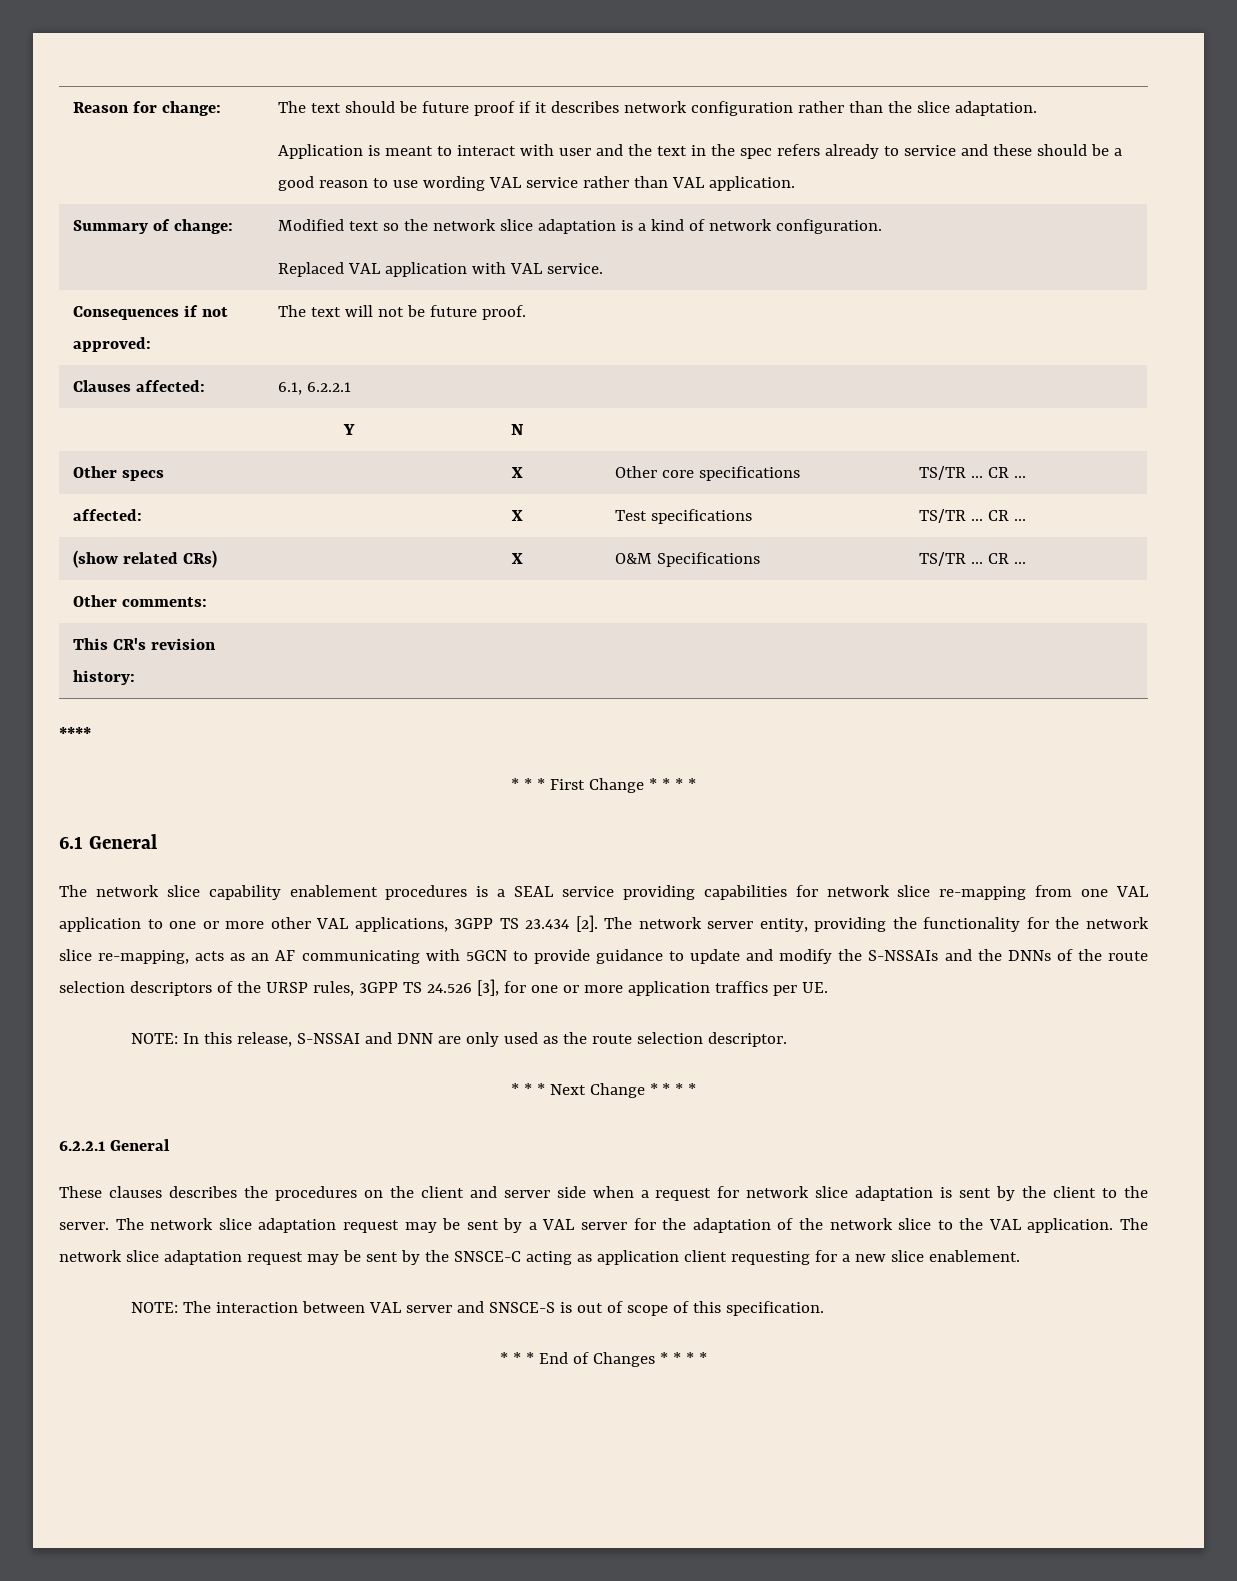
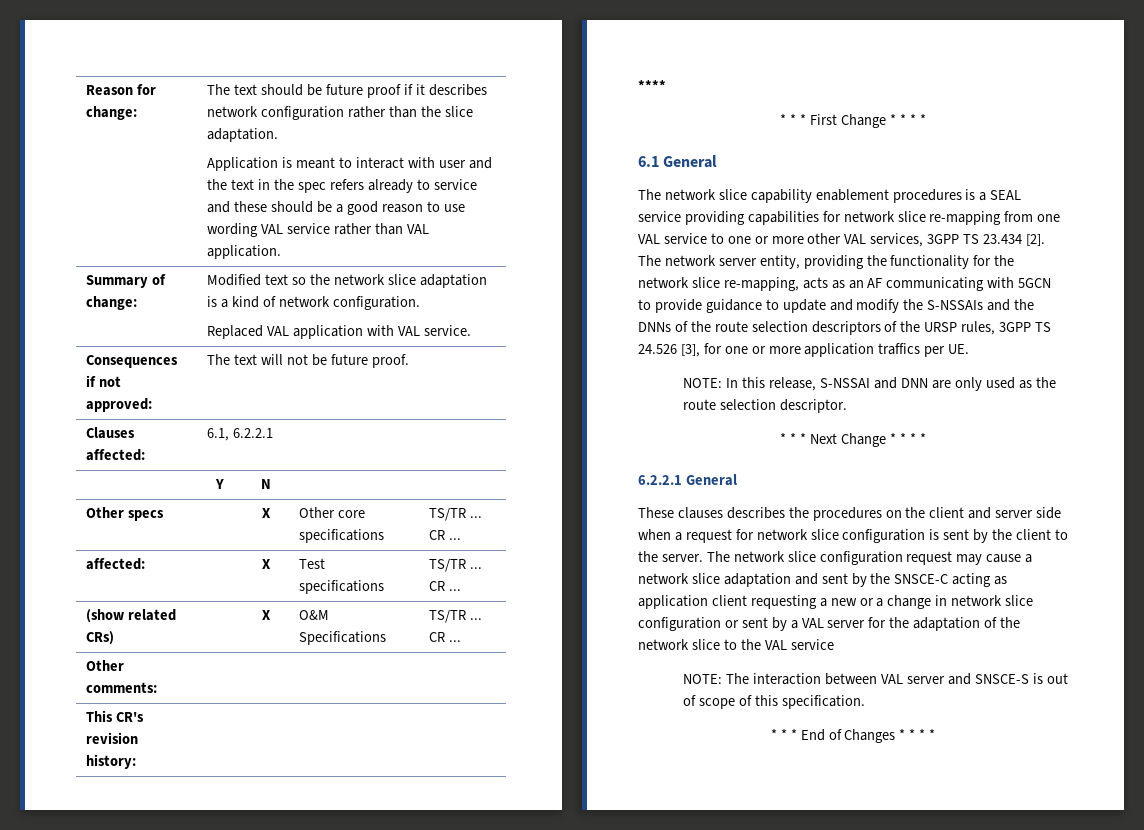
[59,917,141,932] application -> [663,233,707,244] service
[354,917,448,932] applications, -> [870,233,924,247] services,
[855,1186,934,1201] adaptation -> [842,529,926,543] configuration
[258,1218,461,1233] adaptation request may be -> [819,551,1033,565] [638,573,1008,587] [638,595,1034,609] [638,617,739,631] configuration request may cause a network slice adaptation and sent by the SNSCE-C acting as application client requesting a new or a change in network slice configuration or
[1027,1218,1149,1233] [59,1250,1020,1265] application. The network slice adaptation request may be sent by the SNSCE-C acting as application client requesting for a new slice enablement. -> [790,639,834,650] service

